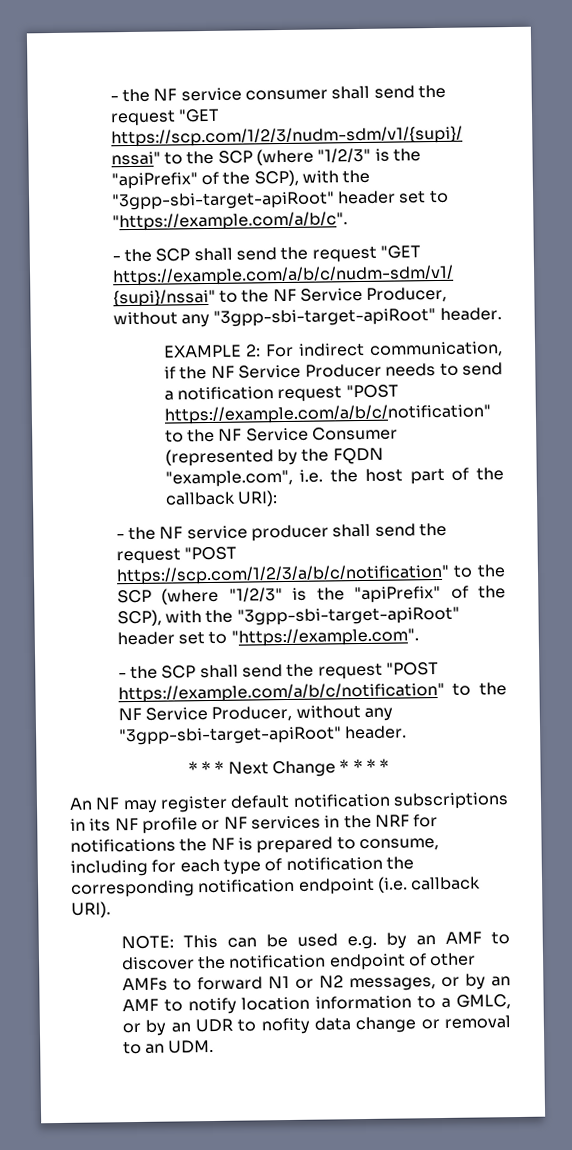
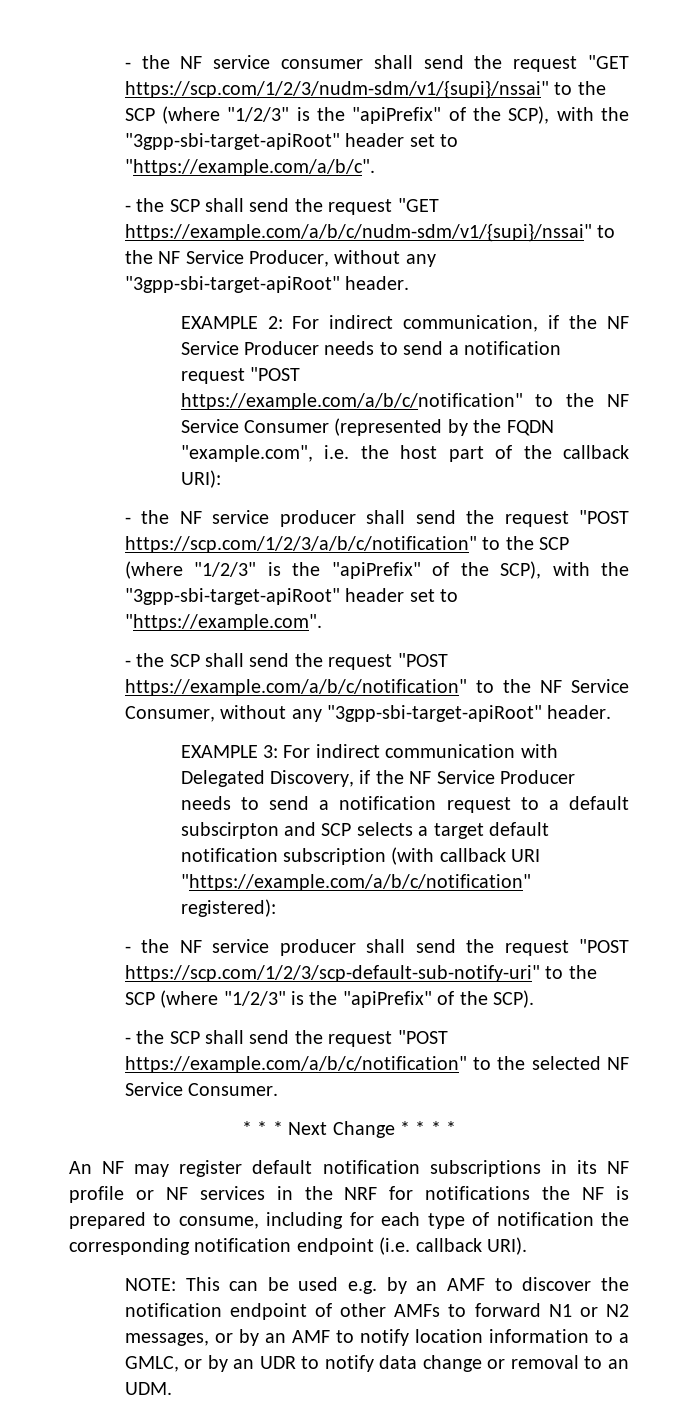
[211,705,394,722] [118,725,408,746] Producer, without any "3gpp-sbi-target-apiRoot" header. -> [124,705,612,722] [180,744,558,758] [180,770,576,787] [180,796,629,813] [180,822,550,839] [180,847,541,865] [180,874,531,891] [180,899,276,917] [124,939,629,956] [124,965,597,982] [124,990,535,1008] [124,1030,448,1047] [124,1056,629,1073] [124,1082,279,1096] Consumer, without any "3gpp-sbi-target-apiRoot" header. // EXAMPLE 3: For indirect communication with Delegated Discovery, if the NF Service Producer needs to send a notification request to a default subscirpton and SCP selects a target default notification subscription (with callback URI "https://example.com/a/b/c/notification" registered): // - the NF service producer shall send the request "POST https://scp.com/1/2/3/scp-default-sub-notify-uri" to the SCP (where "1/2/3" is the "apiPrefix" of the SCP). // - the SCP shall send the request "POST https://example.com/a/b/c/notification" to the selected NF Service Consumer.
[260,1017,311,1035] nofity -> [324,1355,374,1372] notify

